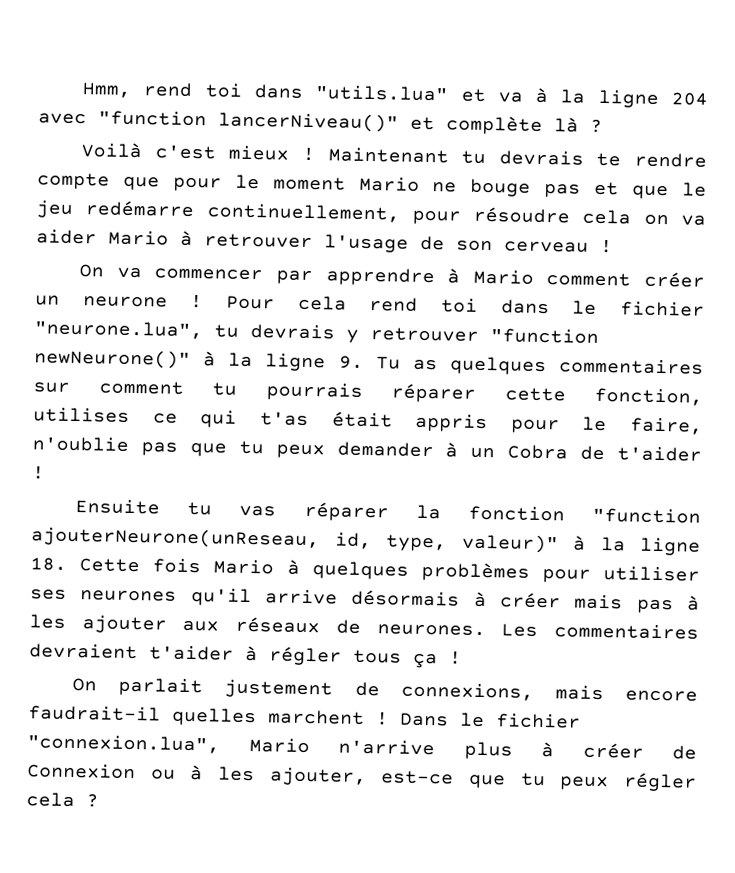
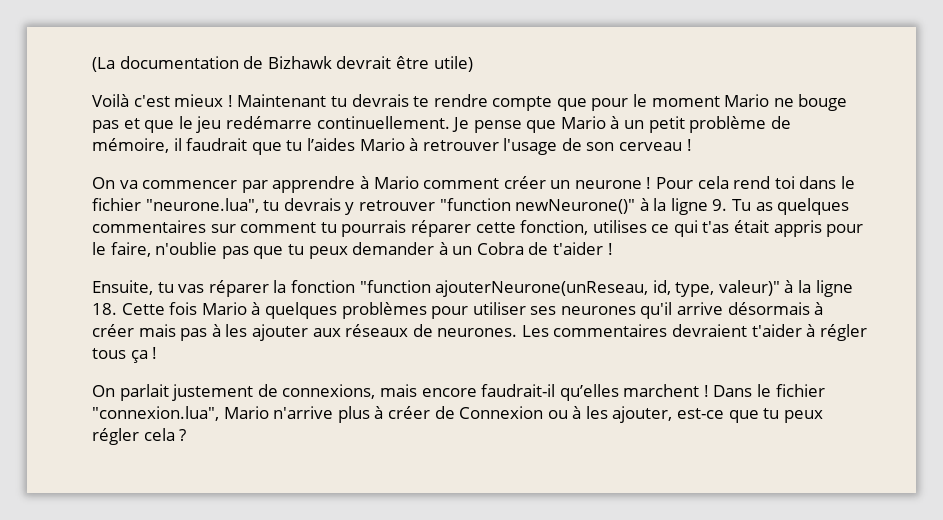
[82,82,708,108] [38,110,603,135] Hmm, rend toi dans "utils.lua" et va à la ligne 204 avec "function lancerNiveau()" et complète là ? -> [92,56,473,72] (La documentation de Bizhawk devrait être utile)
[206,203,707,226] [36,229,97,245] continuellement, pour résoudre cela on va aider -> [316,116,791,133] [92,138,355,155] continuellement. Je pense que Mario à un petit problème de mémoire, il faudrait que tu l’aides
[75,499,161,515] Ensuite -> [92,280,153,295] Ensuite,
[172,707,257,727] quelles -> [559,384,619,401] qu’elles

